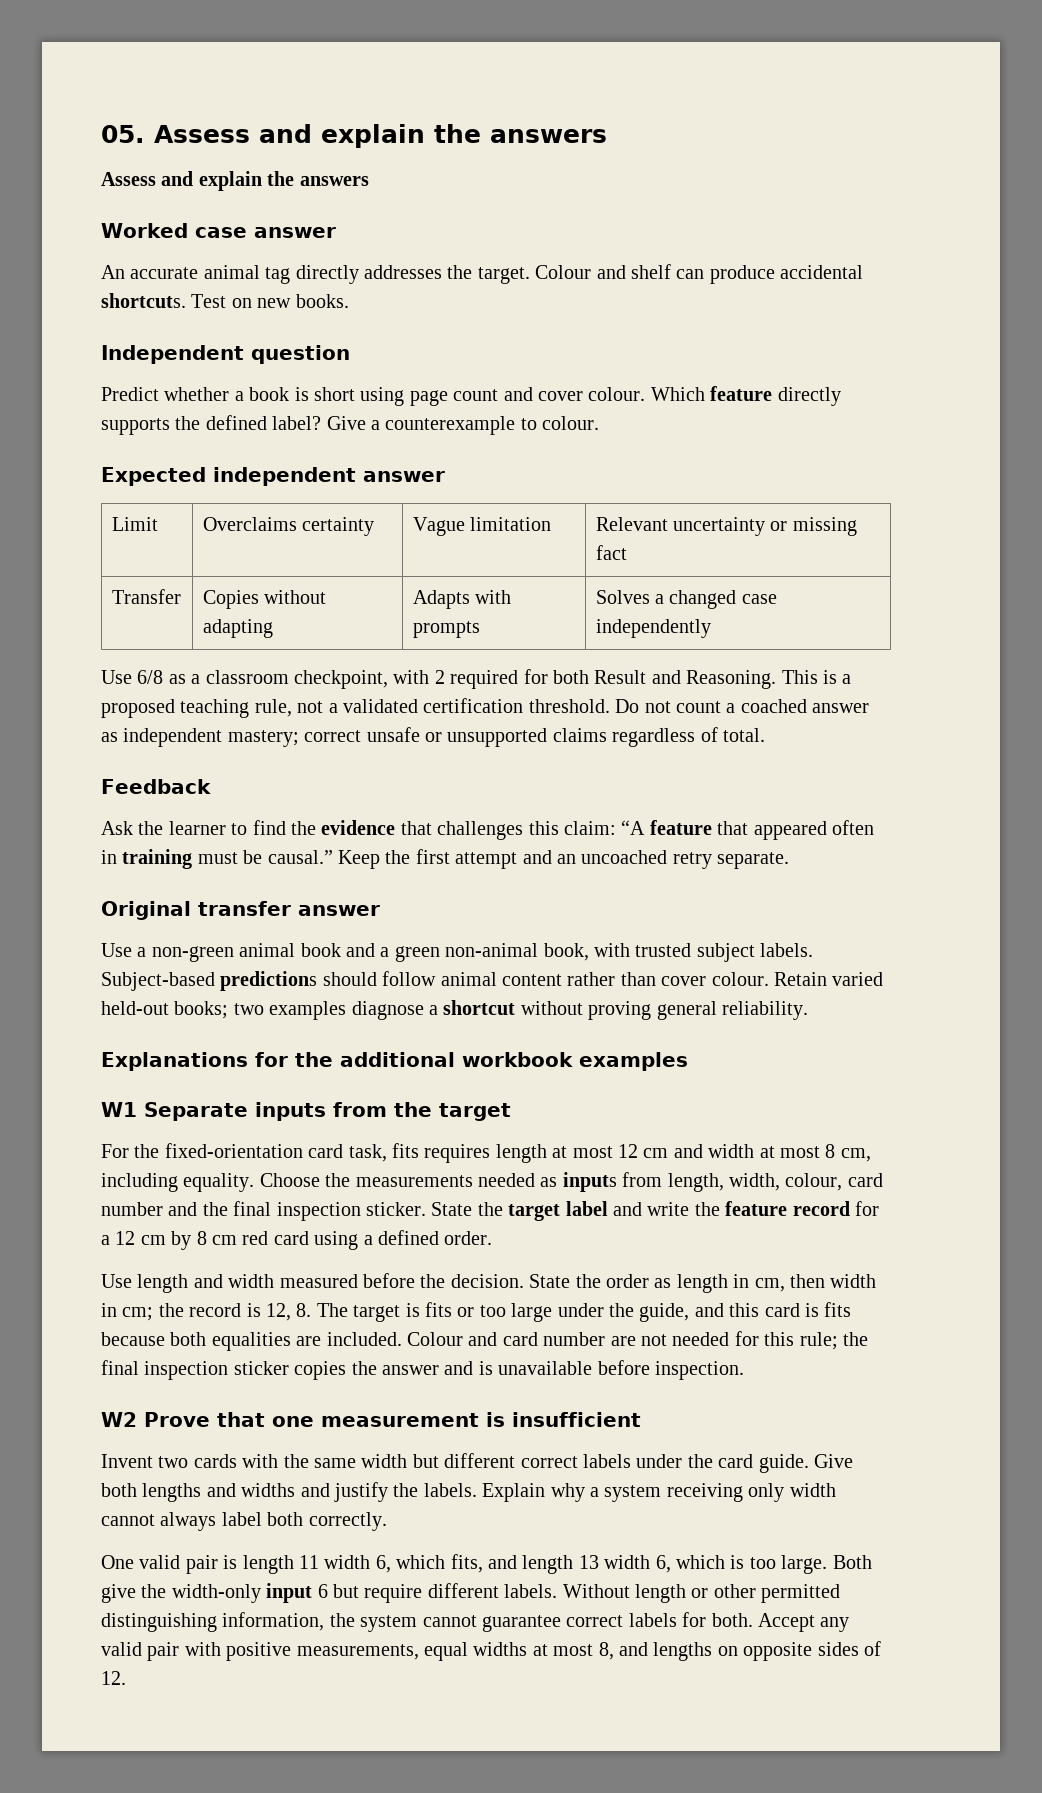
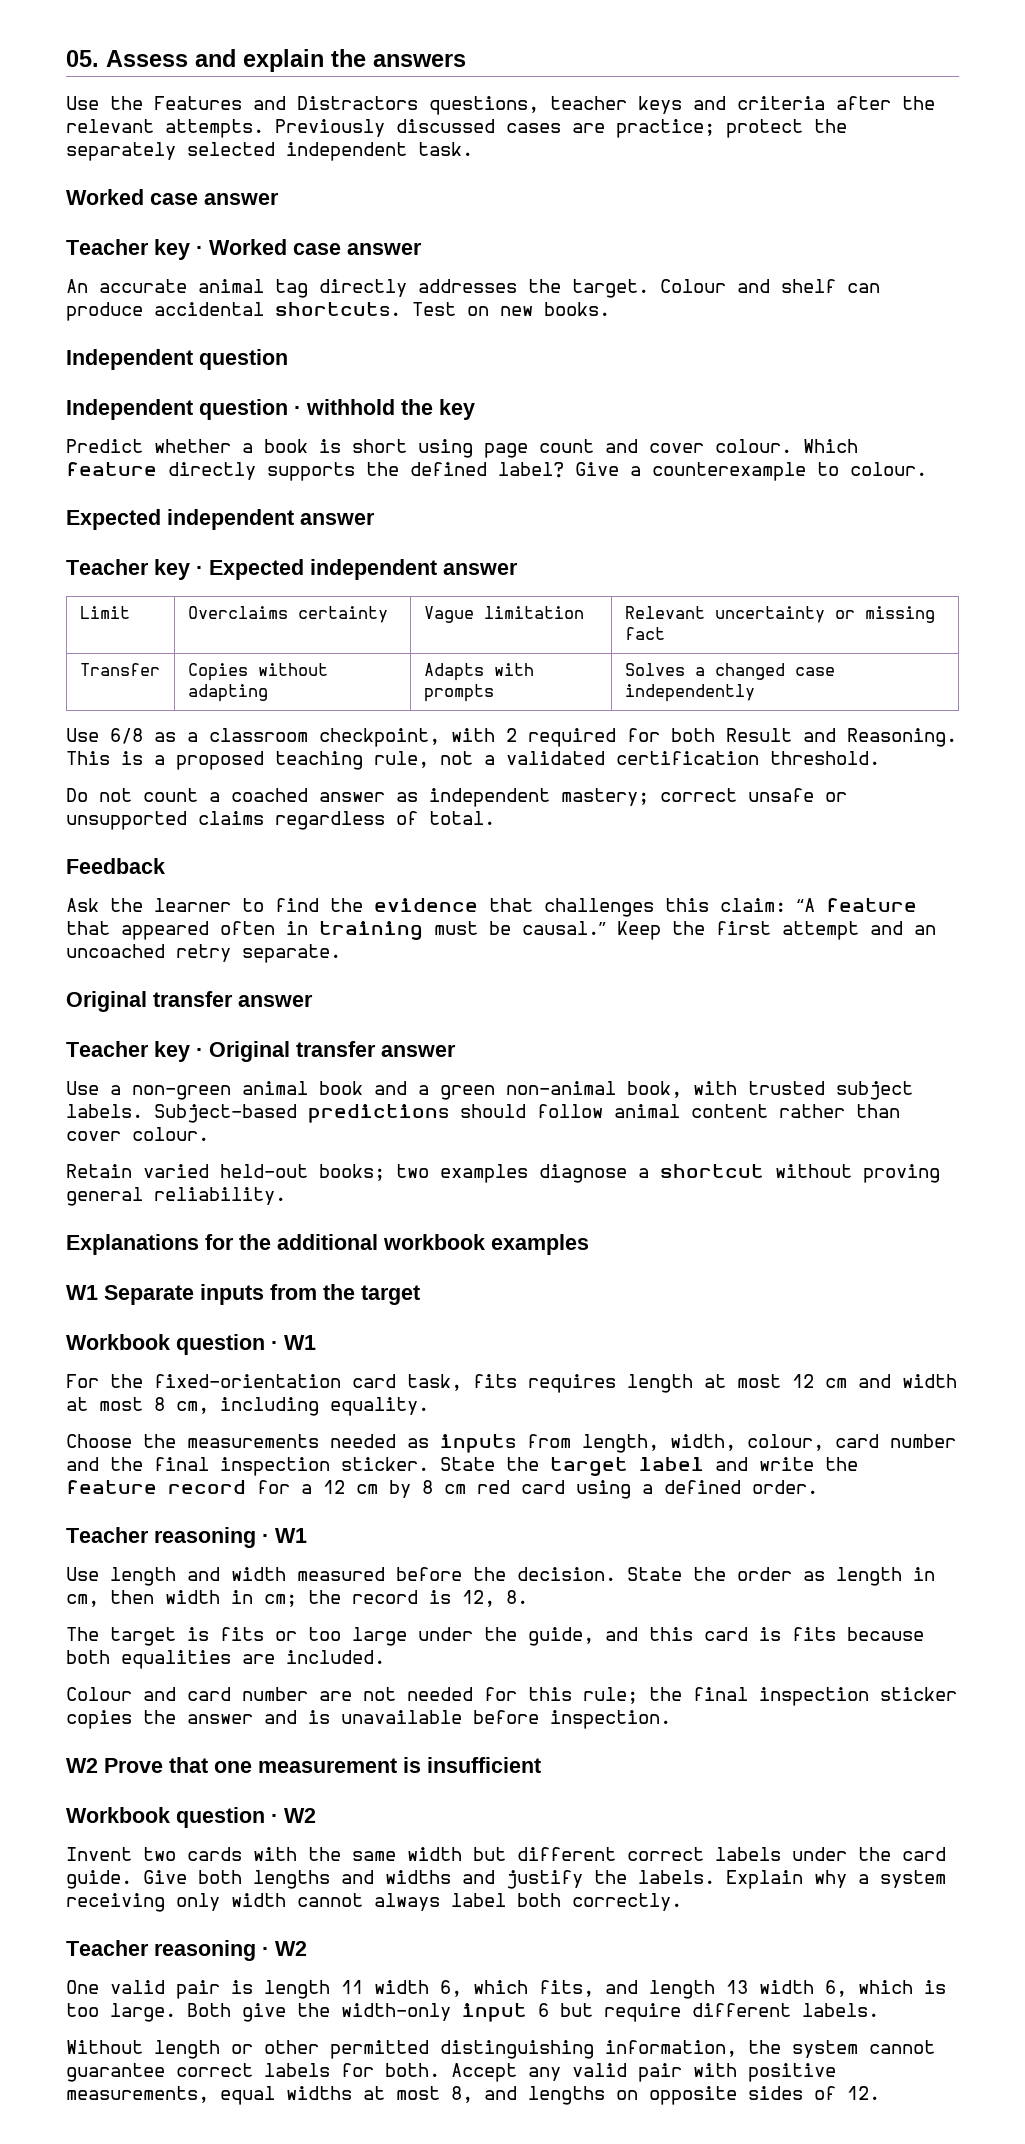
[101,171,369,191] Assess and explain the answers // -> [66,96,935,115] [66,119,847,138] [66,142,473,161] [66,189,279,205] [66,239,203,260] Use the Features and Distractors questions, teacher keys and criteria after the relevant attempts. Previously discussed cases are practice; protect the separately selected independent task. // Worked case answer // Teacher key ·
(350, 354) none -> [66,399,475,420] // Independent question · withhold the key
(445, 476) none -> [66,559,518,580] // Teacher key · Expected independent answer
(610, 706) none -> (880, 758) //
(380, 910) none -> [66,1041,456,1062] // Teacher key · Original transfer answer
(769, 979) none -> (209, 1134) //
(511, 1112) none -> [66,1334,316,1355] // Workbook question · W1
(255, 1182) none -> (429, 1406) //
(493, 1238) none -> [66,1527,307,1548] // Teacher reasoning · W1
(312, 1310) none -> (528, 1597) //
(402, 1339) none -> (385, 1657) //
(641, 1419) none -> [66,1807,316,1828] // Workbook question · W2
(387, 1521) none -> [66,1940,307,1961] // Teacher reasoning · W2
(558, 1591) none -> (879, 2010) //

